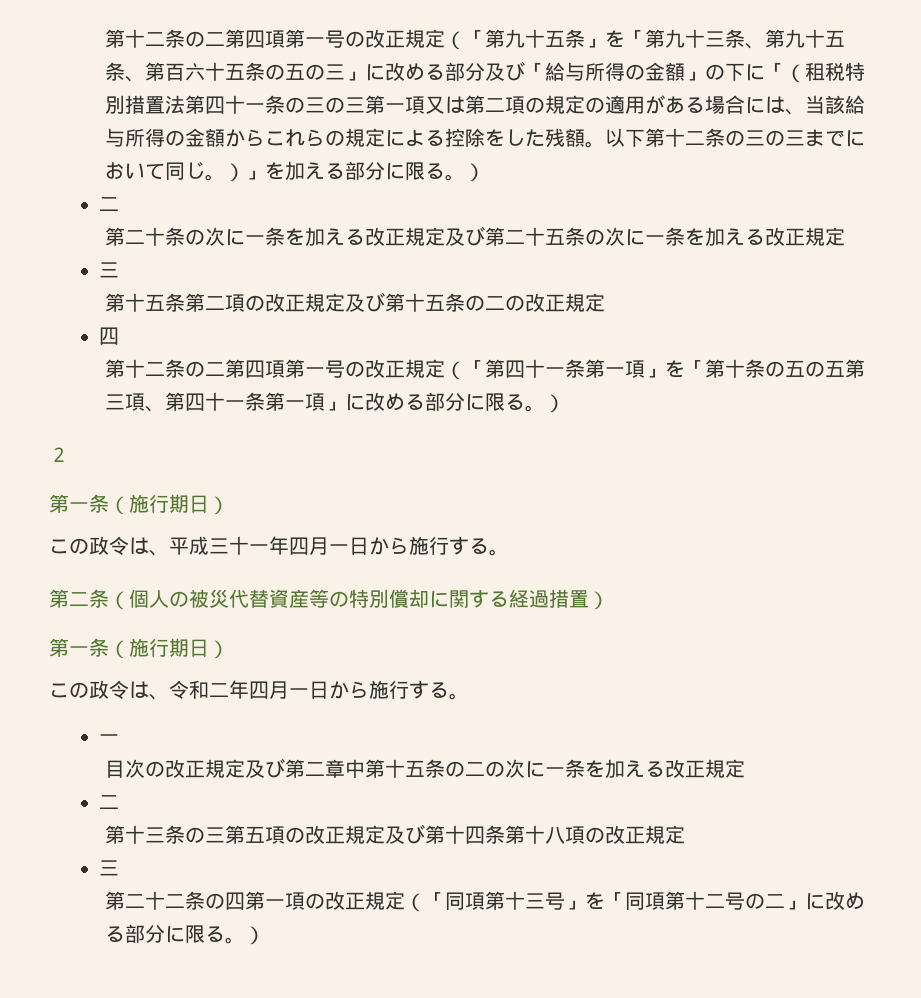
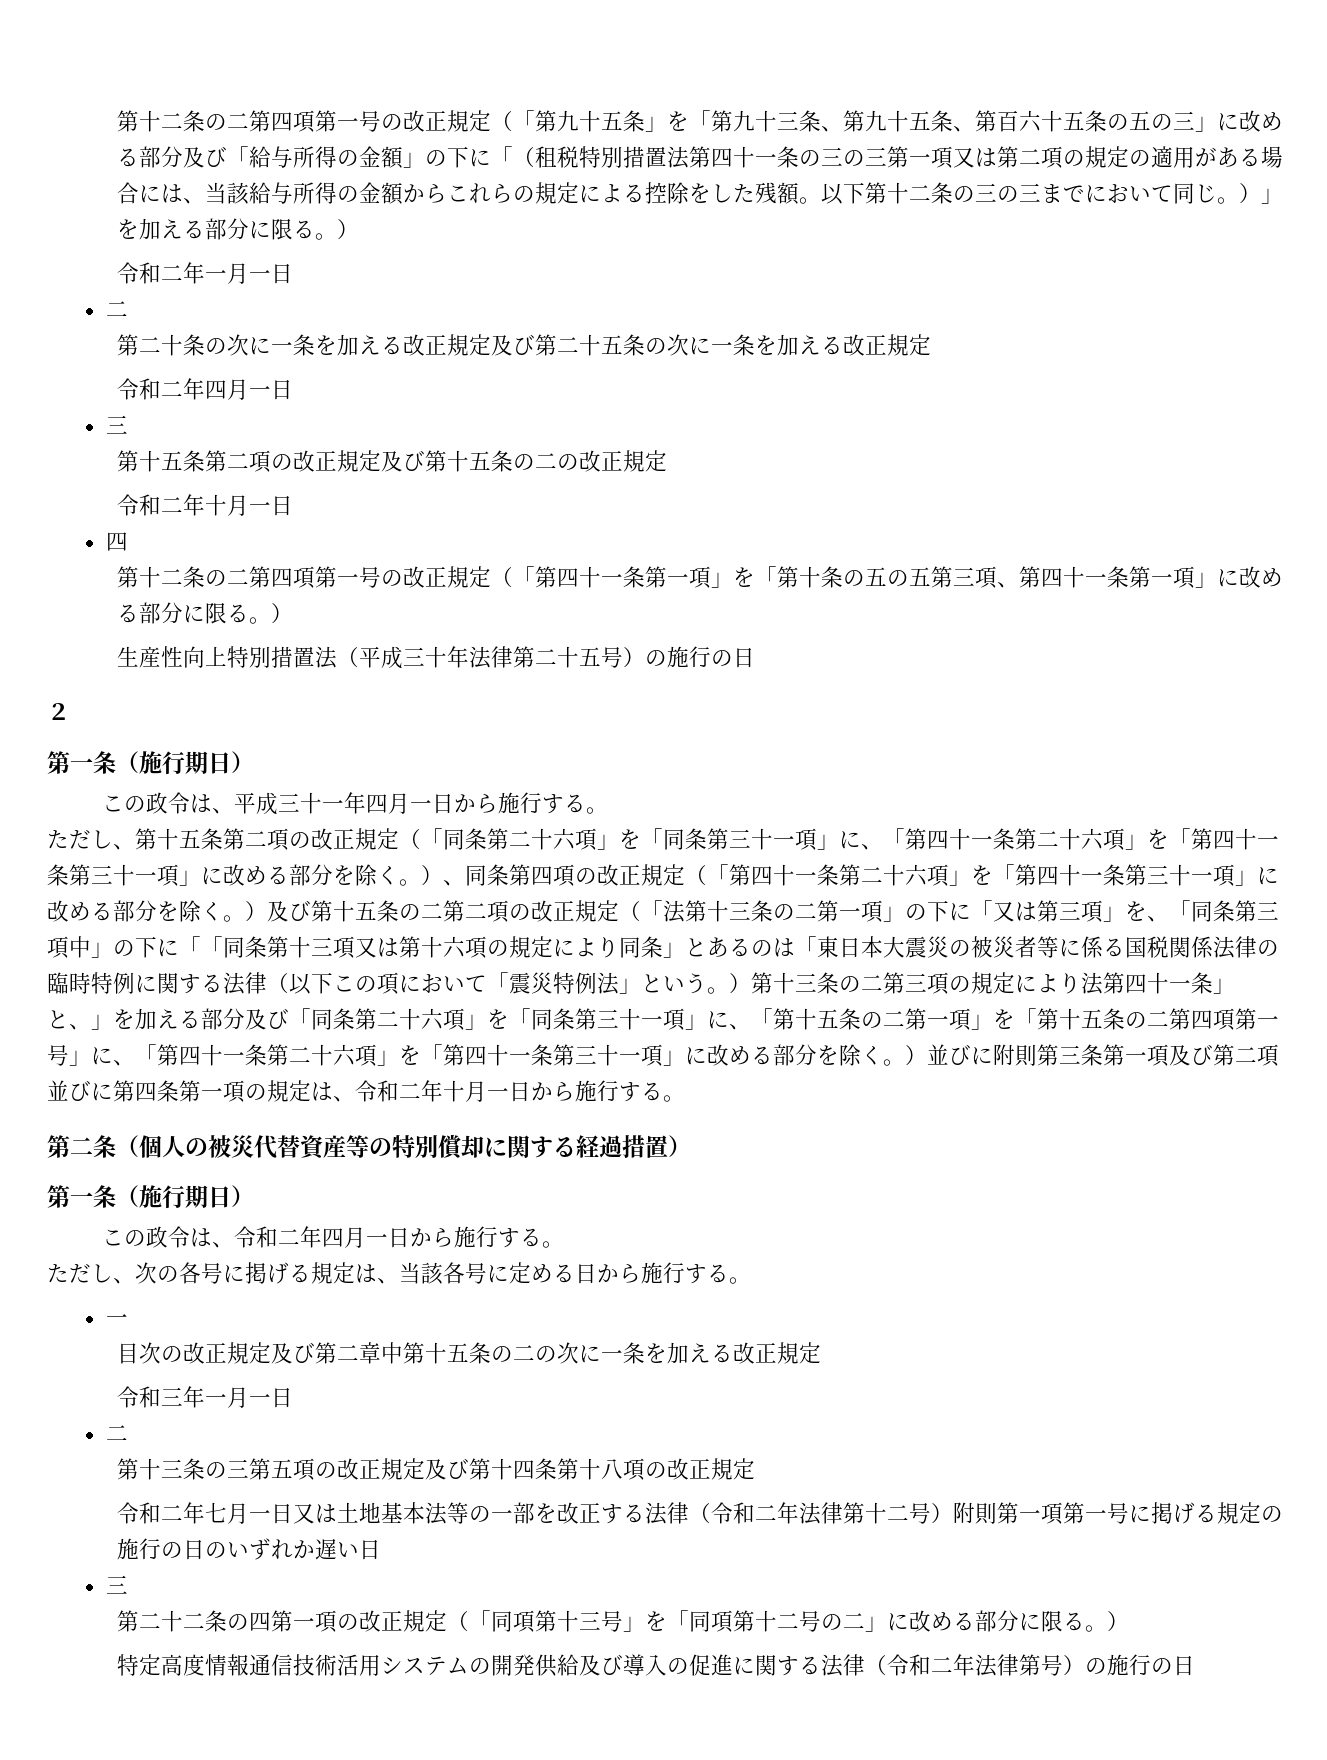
(485, 172) none -> [117,262,294,284] // 令和二年一月一日
(845, 236) none -> [117,378,294,400] // 令和二年四月一日
(605, 302) none -> [117,494,294,516] // 令和二年十月一日
(565, 403) none -> [117,646,756,669] // 生産性向上特別措置法（平成三十年法律第二十五号）の施行の日
(509, 552) none -> [47,828,1279,851] [47,864,1279,887] [47,900,1279,923] [47,936,1279,959] [47,972,1235,995] [47,1008,1279,1031] [47,1044,1279,1067] [47,1080,685,1103] // ただし、第十五条第二項の改正規定（「同条第二十六項」を「同条第三十一項」に、「第四十一条第二十六項」を「第四十一条第三十一項」に改める部分を除く。）、同条第四項の改正規定（「第四十一条第二十六項」を「第四十一条第三十一項」に改める部分を除く。）及び第十五条の二第二項の改正規定（「法第十三条の二第一項」の下に「又は第三項」を、「同条第三項中」の下に「「同条第十三項又は第十六項の規定により同条」とあるのは「東日本大震災の被災者等に係る国税関係法律の臨時特例に関する法律（以下この項において「震災特例法」という。）第十三条の二第三項の規定により法第四十一条」と、」を加える部分及び「同条第二十六項」を「同条第三十一項」に、「第十五条の二第一項」を「第十五条の二第四項第一号」に、「第四十一条第二十六項」を「第四十一条第三十一項」に改める部分を除く。）並びに附則第三条第一項及び第二項並びに第四条第一項の規定は、令和二年十月一日から施行する。
(469, 696) none -> [47,1262,751,1285] // ただし、次の各号に掲げる規定は、当該各号に定める日から施行する。
(745, 768) none -> [117,1386,294,1408] // 令和三年一月一日
(685, 834) none -> [117,1502,1284,1525] [117,1538,382,1560] // 令和二年七月一日又は土地基本法等の一部を改正する法律（令和二年法律第十二号）附則第一項第一号に掲げる規定の施行の日のいずれか遅い日
(265, 935) none -> [117,1654,1196,1677] // 特定高度情報通信技術活用システムの開発供給及び導入の促進に関する法律（令和二年法律第号）の施行の日

